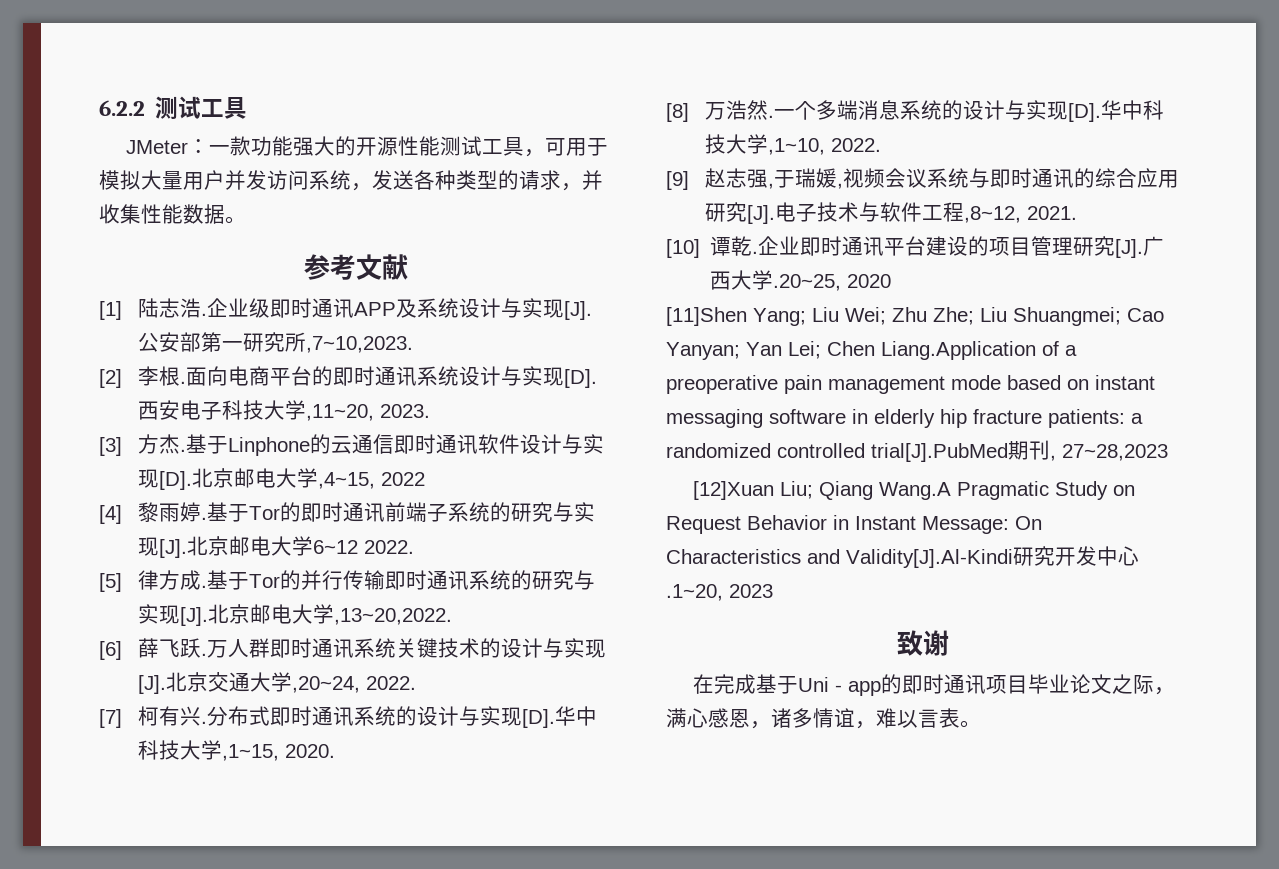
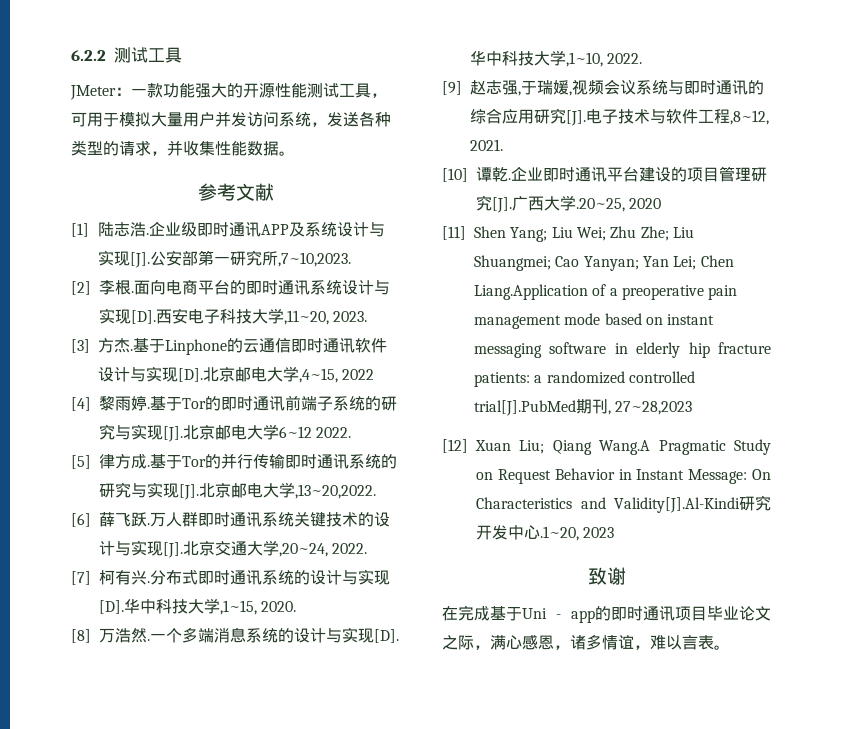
[666,307,747,326] [11]Shen -> [442,226,506,240] [11] Shen
[692,481,774,500] [12]Xuan -> [442,439,511,453] [12] Xuan

